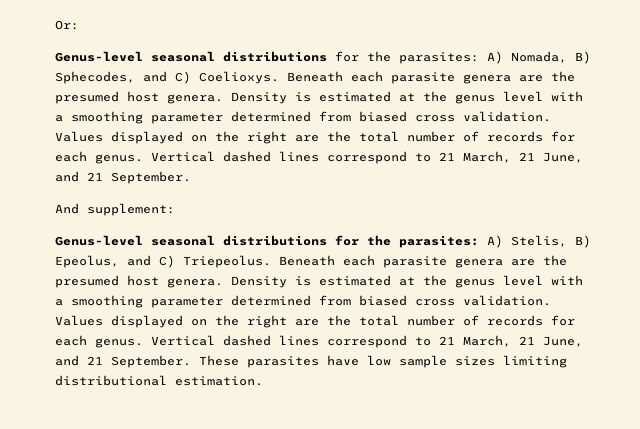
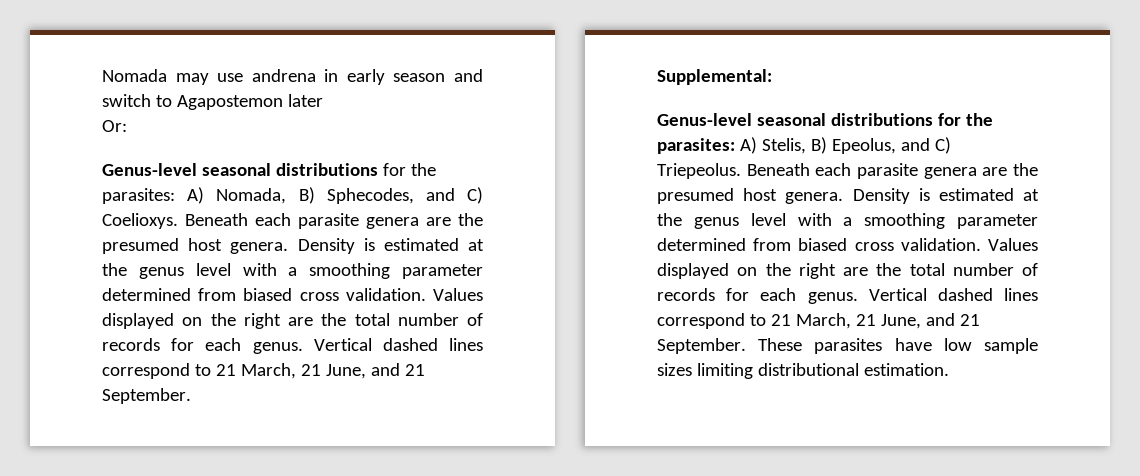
(55, 25) none -> [102,69,483,85] [102,94,323,110] Nomada may use andrena in early season and switch to Agapostemon later //
[55,203,175,216] And supplement: -> [657,69,772,85] Supplemental:

